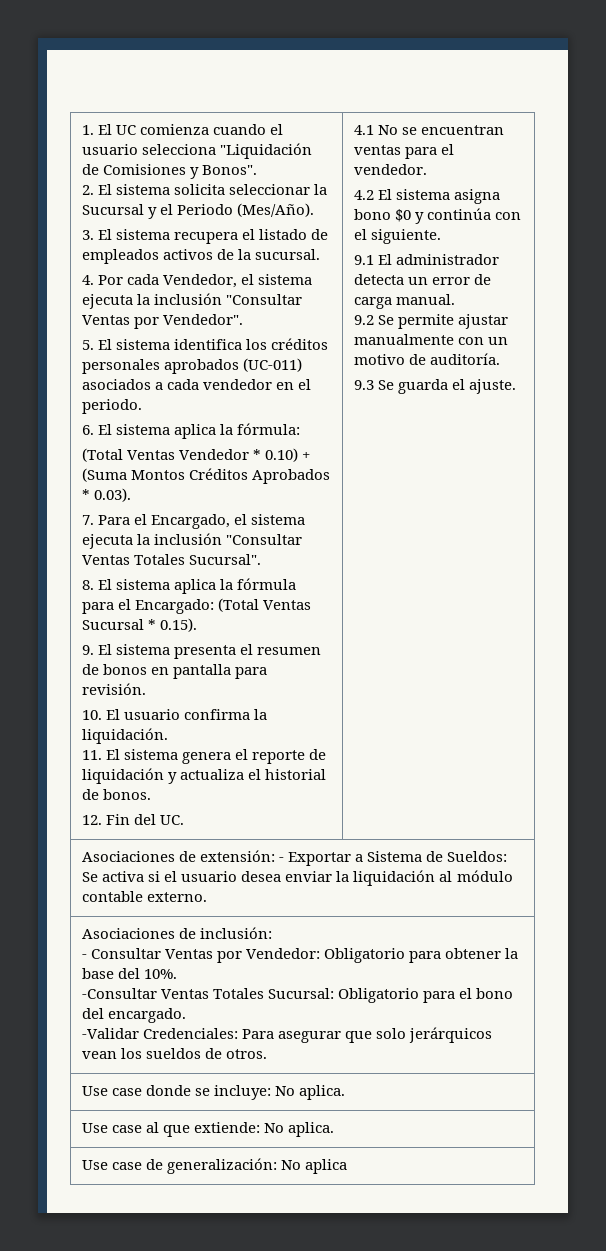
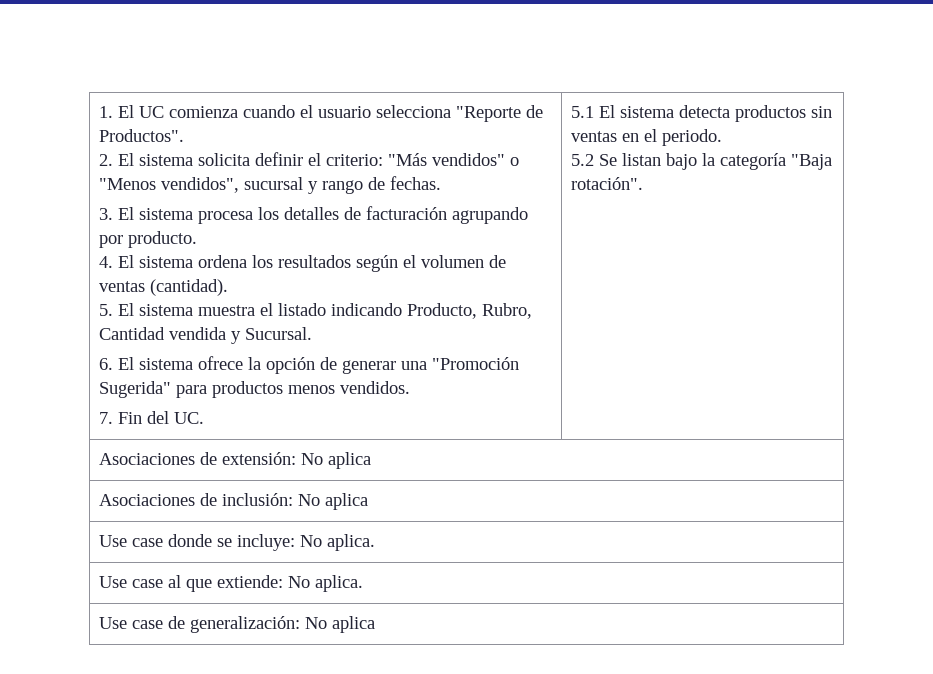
[220,143,313,159] [82,164,258,179] "Liquidación de Comisiones y Bonos". -> [456,105,544,122] [99,129,185,142] "Reporte de Productos".
[229,184,328,195] [82,203,315,219] [82,229,329,244] [82,249,321,264] [82,274,313,288] [82,293,303,309] [82,314,244,329] [82,338,329,350] [82,358,303,374] [82,379,312,390] [82,399,143,414] [82,423,301,439] [82,448,311,462] [82,468,331,484] [82,488,132,502] [82,514,306,529] [82,533,303,549] [82,554,262,565] [82,578,297,594] [82,598,312,614] [82,618,198,632] [82,644,322,659] [82,664,268,679] [82,683,147,695] [82,709,268,720] [82,728,169,744] [82,749,327,764] [82,768,327,784] [82,789,152,800] [82,814,185,825] [354,125,505,135] [354,144,455,159] [354,164,428,175] [354,189,501,204] [354,208,522,224] [354,229,442,244] [354,254,500,265] [354,274,492,285] [354,294,456,309] [354,314,509,329] [354,334,509,345] [354,353,501,365] [354,379,517,394] [82,850,508,866] [82,870,513,886] [82,891,208,902] [82,927,273,939] [82,948,519,963] [82,968,178,979] [82,988,514,1003] [82,1008,187,1023] [82,1027,493,1043] [82,1048,268,1059] seleccionar la Sucursal y el Periodo (Mes/Año). // 3. El sistema recupera el listado de empleados activos de la sucursal. // 4. Por cada Vendedor, el sistema ejecuta la inclusión "Consultar Ventas por Vendedor". // 5. El sistema identifica los créditos personales aprobados (UC-011) asociados a cada vendedor en el periodo. // 6. El sistema aplica la fórmula: // (Total Ventas Vendedor * 0.10) + (Suma Montos Créditos Aprobados * 0.03). // 7. Para el Encargado, el sistema ejecuta la inclusión "Consultar Ventas Totales Sucursal". // 8. El sistema aplica la fórmula para el Encargado: (Total Ventas Sucursal * 0.15). // 9. El sistema presenta el resumen de bonos en pantalla para revisión. // 10. El usuario confirma la liquidación. // 11. El sistema genera el reporte de liquidación y actualiza el historial de bonos. // 12. Fin del UC. | 4.1 No se encuentran ventas para el vendedor. // 4.2 El sistema asigna bono $0 y continúa con el siguiente. // 9.1 El administrador detecta un error de carga manual. // 9.2 Se permite ajustar manualmente con un motivo de auditoría. // 9.3 Se guarda el ajuste. // Asociaciones de extensión: - Exportar a Sistema de Sueldos: Se activa si el usuario desea enviar la liquidación al módulo contable externo. // Asociaciones de inclusión: // - Consultar Ventas por Vendedor: Obligatorio para obtener la base del 10%. // -Consultar Ventas Totales Sucursal: Obligatorio para el bono del encargado. // -Validar Credenciales: Para asegurar que solo jerárquicos vean los sueldos de otros. -> [255,152,520,166] [99,176,442,194] [99,206,529,224] [99,231,198,248] [99,255,507,272] [99,279,229,296] [99,303,533,319] [99,327,313,344] [99,356,520,374] [99,381,411,398] [99,411,205,424] [571,105,833,122] [571,129,723,146] [571,153,833,170] [571,177,644,190] [99,452,372,469] [99,493,369,510] definir el criterio: "Más vendidos" o "Menos vendidos", sucursal y rango de fechas. // 3. El sistema procesa los detalles de facturación agrupando por producto. // 4. El sistema ordena los resultados según el volumen de ventas (cantidad). // 5. El sistema muestra el listado indicando Producto, Rubro, Cantidad vendida y Sucursal. // 6. El sistema ofrece la opción de generar una "Promoción Sugerida" para productos menos vendidos. // 7. Fin del UC. | 5.1 El sistema detecta productos sin ventas en el periodo. // 5.2 Se listan bajo la categoría "Baja rotación". // Asociaciones de extensión: No aplica // Asociaciones de inclusión: No aplica

